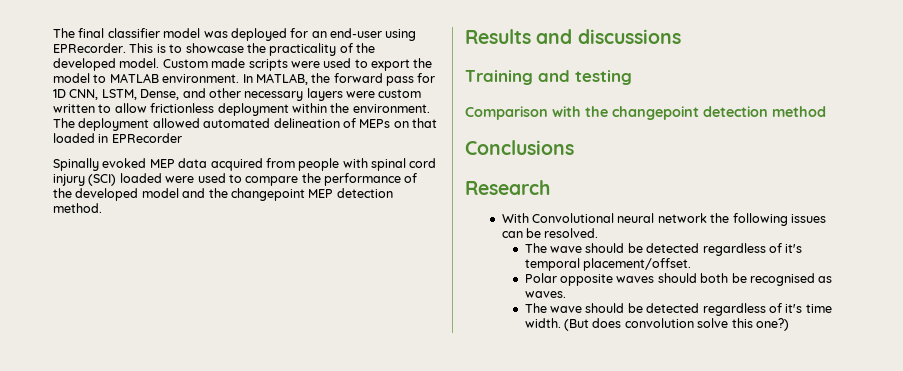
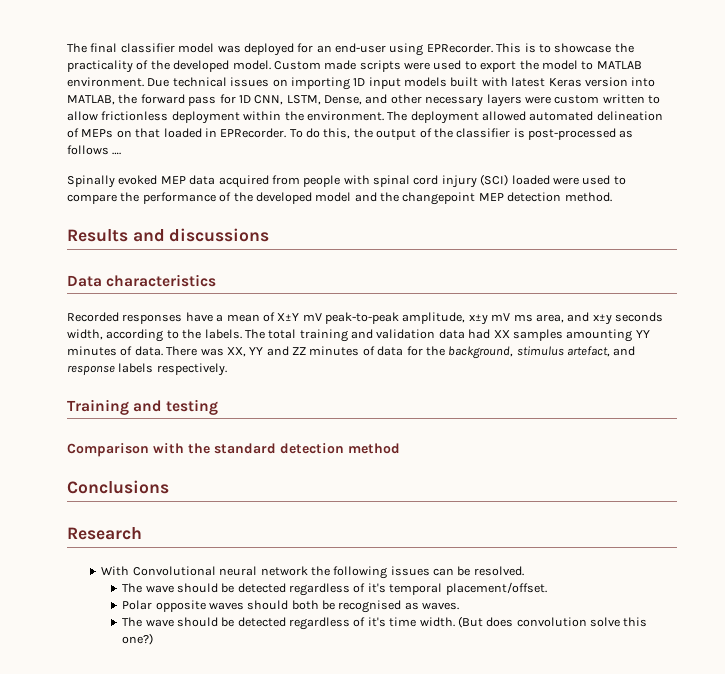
[242,74,253,83] In -> [147,77,656,90] Due technical issues on importing 1D input models built with latest Keras version into
[111,133,182,143] EPRecorder -> [220,128,634,140] [67,145,122,155] EPRecorder. To do this, the output of the classifier is post-processed as follows ….
(681, 36) none -> [67,274,217,287] [67,312,663,325] [67,329,650,342] [67,346,636,359] [67,363,227,376] // Data characteristics // Recorded responses have a mean of X±Y mV peak-to-peak amplitude, x±y mV ms area, and x±y seconds width, according to the labels. The total training and validation data had XX samples amounting YY minutes of data. There was XX, YY and ZZ minutes of data for the background, stimulus artefact, and response labels respectively.
[612,106,699,120] changepoint -> [214,443,276,454] standard

